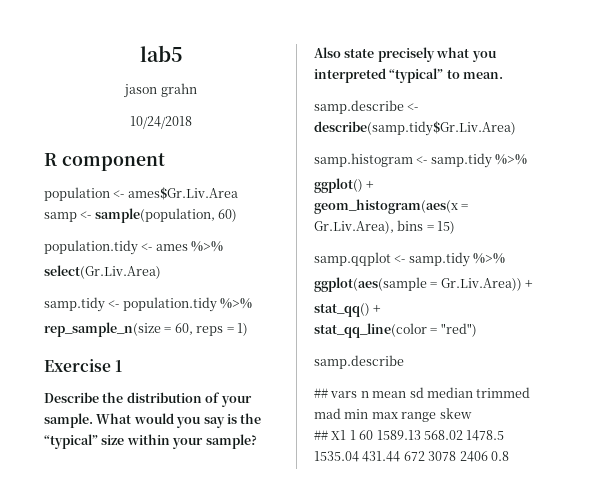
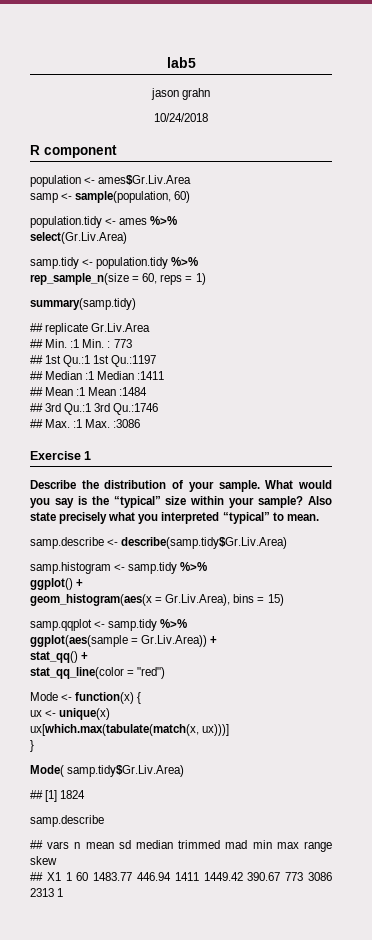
(248, 329) none -> [30,298,136,310] [30,323,151,335] [30,339,132,348] [30,355,157,367] [30,371,165,380] [30,387,148,396] [30,403,159,415] [30,419,141,428] // summary(samp.tidy) // ## replicate Gr.Liv.Area // ## Min. :1 Min. : 773 // ## 1st Qu.:1 1st Qu.:1197 // ## Median :1 Median :1411 // ## Mean :1 Mean :1484 // ## 3rd Qu.:1 3rd Qu.:1746 // ## Max. :1 Max. :3086
(477, 330) none -> [30,692,142,704] [30,708,111,720] [30,724,230,736] [30,740,34,752] [30,765,185,777] [30,790,86,802] // Mode <- function(x) { // ux <- unique(x) // ux[which.max(tabulate(match(x, ux)))] // } // Mode( samp.tidy$Gr.Liv.Area) // ## [1] 1824
[376,430,505,441] [314,451,509,462] 1589.13 568.02 1478.5 1535.04 431.44 672 3078 2406 0.8 -> [93,872,333,881] [30,888,64,897] 1483.77 446.94 1411 1449.42 390.67 773 3086 2313 1

